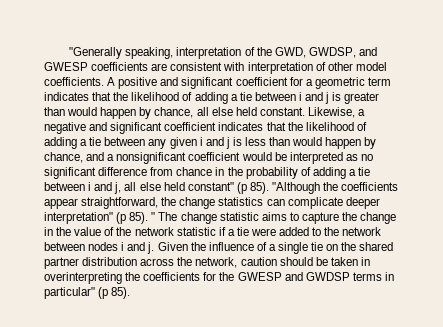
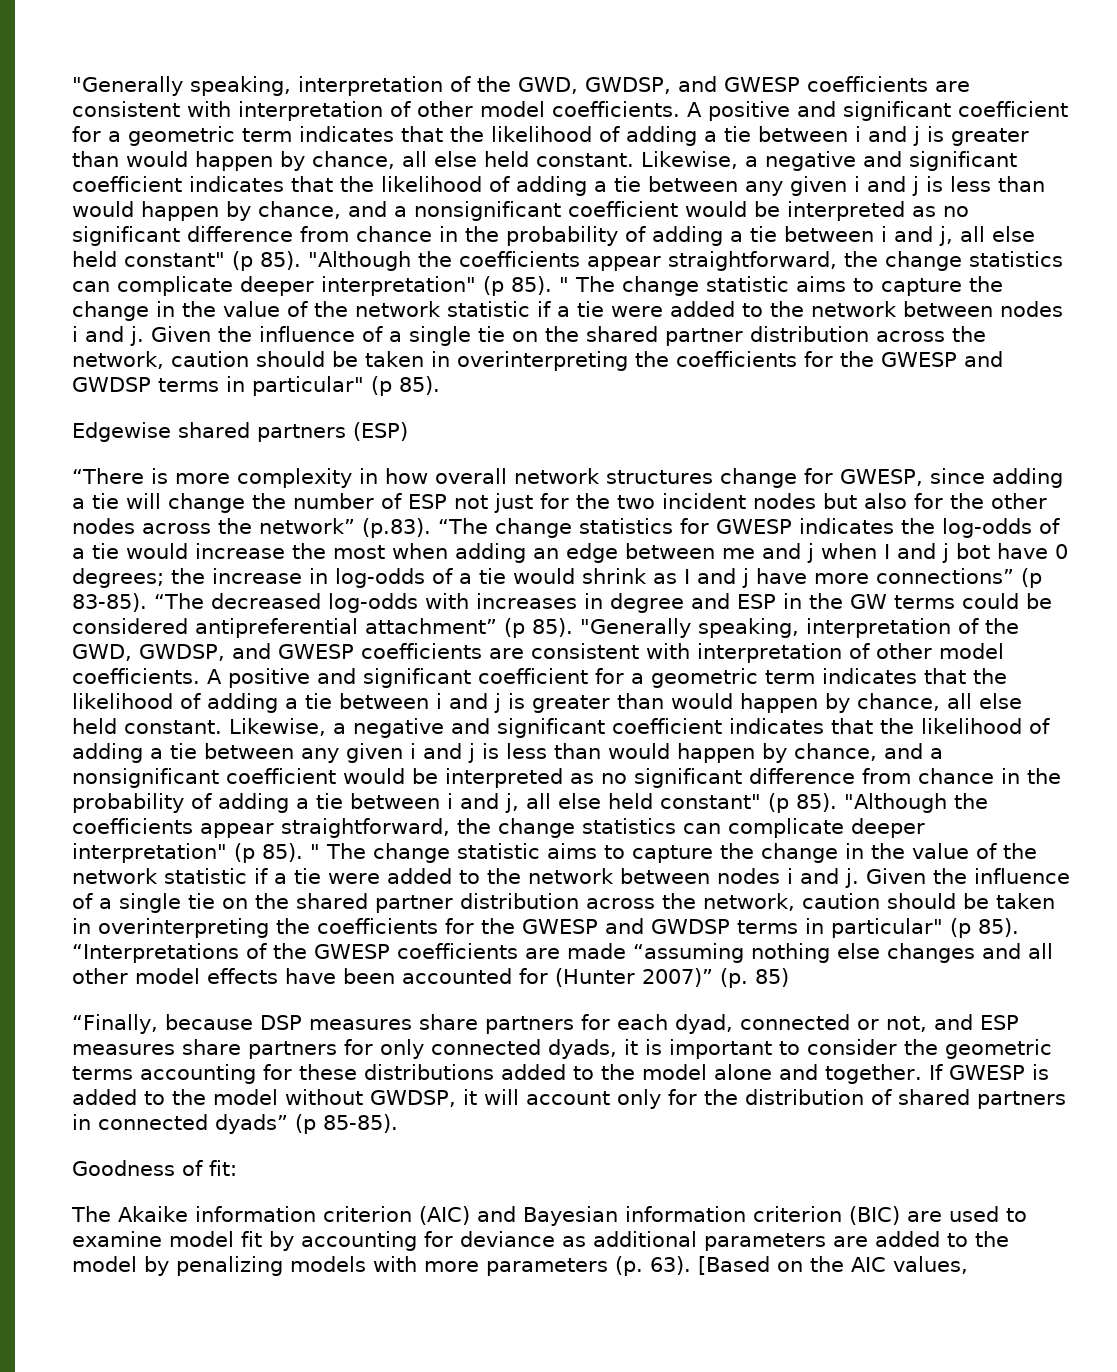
(131, 293) none -> [72,422,408,442] [72,468,1063,488] [72,493,1047,513] [72,518,1060,538] [72,543,1068,563] [72,568,1042,588] [72,593,1052,613] [72,618,1019,638] [72,643,1004,663] [72,668,1007,688] [72,693,1022,713] [72,718,1050,738] [72,743,943,763] [72,768,1061,788] [72,793,988,813] [72,818,925,838] [72,843,1037,863] [72,868,1070,888] [72,893,1055,913] [72,918,1019,938] [72,943,1053,963] [72,968,789,988] [72,1014,1019,1034] [72,1039,1052,1059] [72,1064,1049,1084] [72,1089,1066,1109] [72,1114,398,1134] [72,1160,237,1176] [71,1206,1027,1226] [72,1231,1009,1251] [72,1256,968,1276] // Edgewise shared partners (ESP) // “There is more complexity in how overall network structures change for GWESP, since adding a tie will change the number of ESP not just for the two incident nodes but also for the other nodes across the network” (p.83). “The change statistics for GWESP indicates the log-odds of a tie would increase the most when adding an edge between me and j when I and j bot have 0 degrees; the increase in log-odds of a tie would shrink as I and j have more connections” (p 83-85). “The decreased log-odds with increases in degree and ESP in the GW terms could be considered antipreferential attachment” (p 85). "Generally speaking, interpretation of the GWD, GWDSP, and GWESP coefficients are consistent with interpretation of other model coefficients. A positive and significant coefficient for a geometric term indicates that the likelihood of adding a tie between i and j is greater than would happen by chance, all else held constant. Likewise, a negative and significant coefficient indicates that the likelihood of adding a tie between any given i and j is less than would happen by chance, and a nonsignificant coefficient would be interpreted as no significant difference from chance in the probability of adding a tie between i and j, all else held constant" (p 85). "Although the coefficients appear straightforward, the change statistics can complicate deeper interpretation" (p 85). " The change statistic aims to capture the change in the value of the network statistic if a tie were added to the network between nodes i and j. Given the influence of a single tie on the shared partner distribution across the network, caution should be taken in overinterpreting the coefficients for the GWESP and GWDSP terms in particular" (p 85). “Interpretations of the GWESP coefficients are made “assuming nothing else changes and all other model effects have been accounted for (Hunter 2007)” (p. 85) // “Finally, because DSP measures share partners for each dyad, connected or not, and ESP measures share partners for only connected dyads, it is important to consider the geometric terms accounting for these distributions added to the model alone and together. If GWESP is added to the model without GWDSP, it will account only for the distribution of shared partners in connected dyads” (p 85-85). // Goodness of fit: // The Akaike information criterion (AIC) and Bayesian information criterion (BIC) are used to examine model fit by accounting for deviance as additional parameters are added to the model by penalizing models with more parameters (p. 63). [Based on the AIC values,

